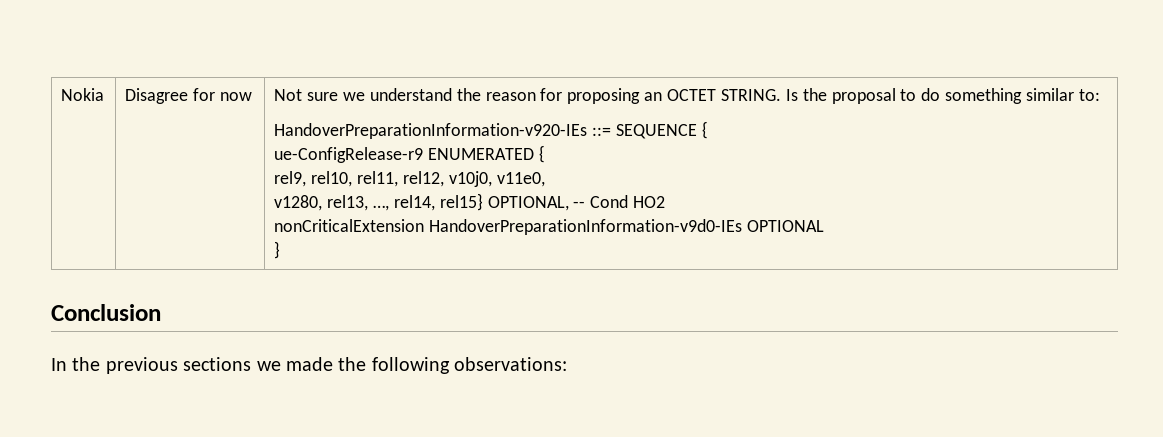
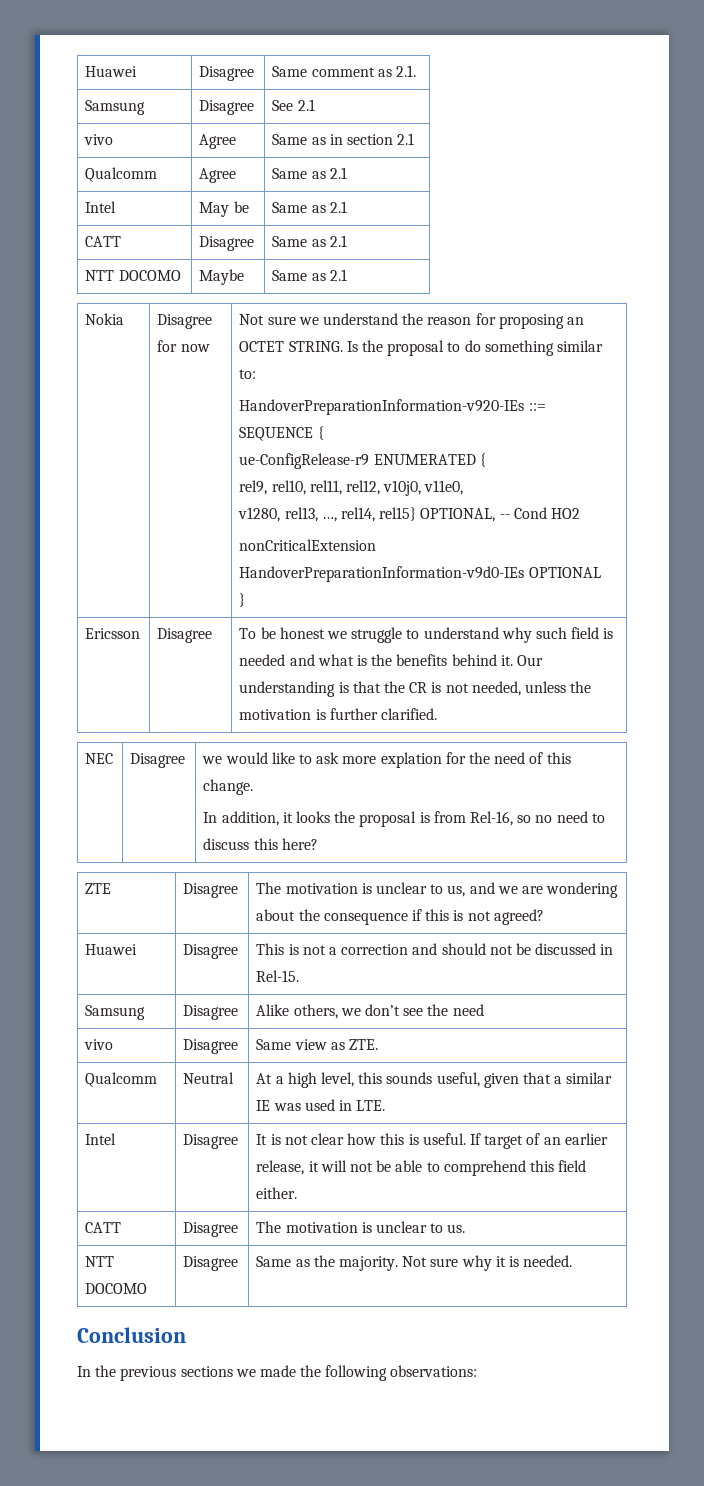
(61, 94) none -> [85,66,138,77] [199,66,255,81] [272,65,417,77] [85,100,146,115] [199,100,255,115] [272,99,315,111] [84,134,114,145] [199,134,237,149] [272,133,415,145] [85,167,158,182] [199,168,237,183] [272,167,347,179] [85,201,117,213] [199,201,249,217] [272,201,347,213] [85,236,122,247] [199,236,255,251] [272,235,347,247] [85,270,181,281] [199,269,245,285] [272,269,347,281] Huawei | Disagree | Same comment as 2.1. // Samsung | Disagree | See 2.1 // vivo | Agree | Same as in section 2.1 // Qualcomm | Agree | Same as 2.1 // Intel | May be | Same as 2.1 // CATT | Disagree | Same as 2.1 // NTT DOCOMO | Maybe | Same as 2.1 //
(281, 250) none -> [85,628,141,639] [157,628,213,643] [239,627,614,643] [239,654,543,666] [239,681,592,697] [239,708,438,720] [85,753,114,764] [130,753,186,768] [202,752,571,768] [203,779,254,795] [203,811,605,827] [203,838,318,850] [85,883,112,894] [183,883,239,898] [256,882,619,898] [256,909,544,925] [85,944,138,955] [183,944,239,959] [256,943,614,955] [256,970,300,982] [85,1005,146,1020] [183,1005,239,1020] [256,1004,484,1019] [84,1039,114,1050] [183,1039,239,1054] [256,1039,379,1050] [85,1072,158,1087] [183,1072,235,1084] [256,1072,613,1088] [256,1099,386,1111] [85,1133,117,1145] [183,1134,239,1149] [256,1133,608,1149] [256,1160,587,1176] [256,1187,298,1199] [85,1222,122,1233] [183,1222,239,1237] [256,1221,466,1233] [85,1256,115,1267] [85,1283,148,1294] [183,1256,239,1271] [256,1255,573,1271] // Ericsson | Disagree | To be honest we struggle to understand why such field is needed and what is the benefits behind it. Our understanding is that the CR is not needed, unless the motivation is further clarified. // NEC | Disagree | we would like to ask more explation for the need of this change. // In addition, it looks the proposal is from Rel-16, so no need to discuss this here? // ZTE | Disagree | The motivation is unclear to us, and we are wondering about the consequence if this is not agreed? // Huawei | Disagree | This is not a correction and should not be discussed in Rel-15. // Samsung | Disagree | Alike others, we don’t see the need // vivo | Disagree | Same view as ZTE. // Qualcomm | Neutral | At a high level, this sounds useful, given that a similar IE was used in LTE. // Intel | Disagree | It is not clear how this is useful. If target of an earlier release, it will not be able to comprehend this field either. // CATT | Disagree | The motivation is unclear to us. // NTT DOCOMO | Disagree | Same as the majority. Not sure why it is needed.

